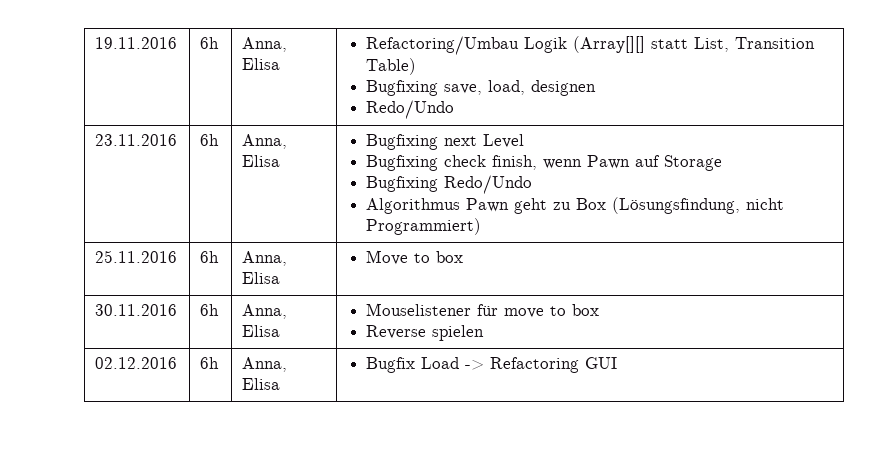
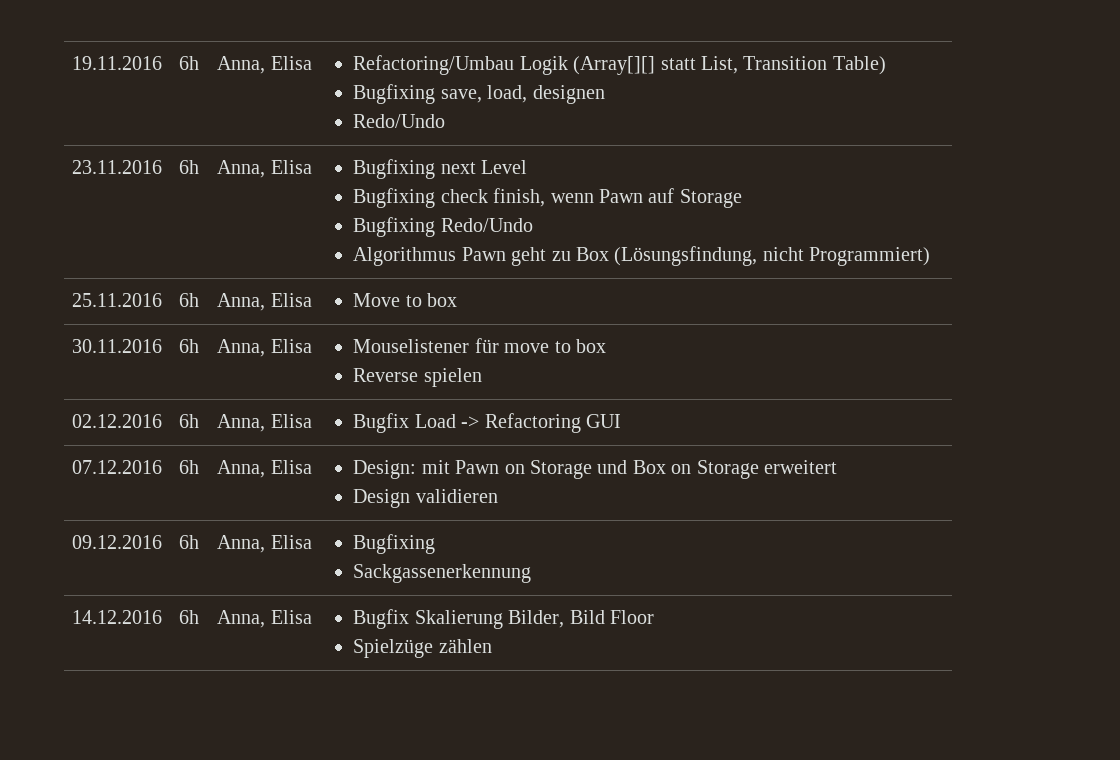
(617, 363) none -> [72,460,163,474] [179,460,200,474] [217,460,312,478] [353,460,838,479] [353,489,498,508] [72,535,163,549] [179,535,200,549] [217,535,312,553] [353,534,436,554] [353,564,532,583] [72,610,163,624] [179,610,200,624] [217,610,312,628] [353,609,655,629] [353,639,492,658] // 07.12.2016 | 6h | Anna, Elisa | Design: mit Pawn on Storage und Box on Storage erweitert // Design validieren // 09.12.2016 | 6h | Anna, Elisa | Bugfixing // Sackgassenerkennung // 14.12.2016 | 6h | Anna, Elisa | Bugfix Skalierung Bilder, Bild Floor // Spielzüge zählen

